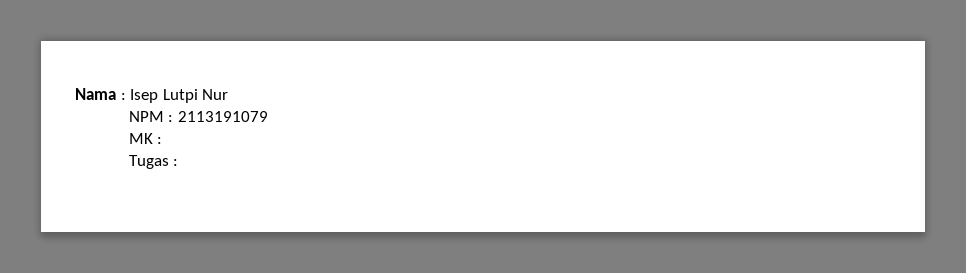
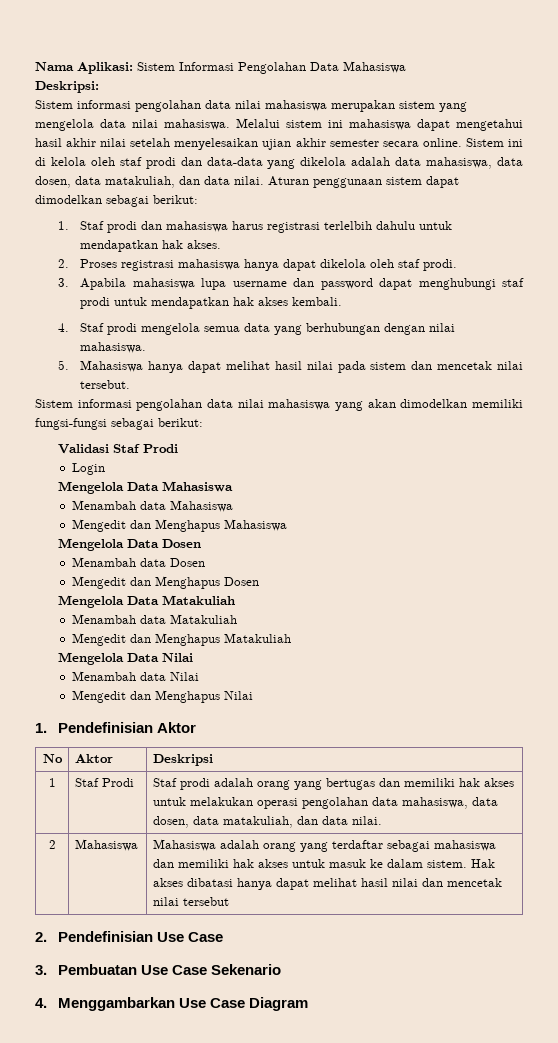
[120,89,229,103] [128,111,268,122] [128,133,163,144] [128,155,179,169] : Isep Lutpi Nur // NPM : 2113191079 // MK : // Tugas : -> [77,61,406,74] [35,81,99,93] [35,100,467,112] [35,118,523,131] [35,138,523,150] [35,157,523,169] [35,176,459,188] [35,195,198,207] [57,221,453,233] [80,240,222,252] [57,259,458,271] [57,278,524,290] [80,297,343,309] [57,323,456,335] [80,342,147,353] [57,360,523,373] [80,380,131,389] [35,399,523,411] [35,418,203,430] [57,444,178,454] [71,463,105,475] [57,481,233,494] [71,500,233,512] [71,519,287,532] [57,538,201,551] [71,557,205,567] [71,576,259,589] [57,595,235,608] [71,614,237,624] [71,633,291,646] [57,652,193,665] [71,671,199,681] [71,690,253,703] [35,722,196,733] [42,754,63,763] [74,754,113,763] [152,754,213,766] [48,778,56,787] [74,778,134,787] [152,778,514,790] [152,797,498,809] [152,816,382,828] [48,840,56,849] [74,839,138,851] [152,839,496,852] [152,859,495,868] [152,878,502,890] [152,897,229,906] [35,931,223,942] [35,964,281,975] [35,997,308,1011] Aplikasi: Sistem Informasi Pengolahan Data Mahasiswa // Deskripsi: // Sistem informasi pengolahan data nilai mahasiswa merupakan sistem yang mengelola data nilai mahasiswa. Melalui sistem ini mahasiswa dapat mengetahui hasil akhir nilai setelah menyelesaikan ujian akhir semester secara online. Sistem ini di kelola oleh staf prodi dan data-data yang dikelola adalah data mahasiswa, data dosen, data matakuliah, dan data nilai. Aturan penggunaan sistem dapat dimodelkan sebagai berikut: // 1. Staf prodi dan mahasiswa harus registrasi terlelbih dahulu untuk mendapatkan hak akses. // 2. Proses registrasi mahasiswa hanya dapat dikelola oleh staf prodi. // 3. Apabila mahasiswa lupa username dan password dapat menghubungi staf prodi untuk mendapatkan hak akses kembali. // 4. Staf prodi mengelola semua data yang berhubungan dengan nilai mahasiswa. // 5. Mahasiswa hanya dapat melihat hasil nilai pada sistem dan mencetak nilai tersebut. // Sistem informasi pengolahan data nilai mahasiswa yang akan dimodelkan memiliki fungsi-fungsi sebagai berikut: // Validasi Staf Prodi // Login // Mengelola Data Mahasiswa // Menambah data Mahasiswa // Mengedit dan Menghapus Mahasiswa // Mengelola Data Dosen // Menambah data Dosen // Mengedit dan Menghapus Dosen // Mengelola Data Matakuliah // Menambah data Matakuliah // Mengedit dan Menghapus Matakuliah // Mengelola Data Nilai // Menambah data Nilai // Mengedit dan Menghapus Nilai // 1. Pendefinisian Aktor // No | Aktor | Deskripsi // 1 | Staf Prodi | Staf prodi adalah orang yang bertugas dan memiliki hak akses untuk melakukan operasi pengolahan data mahasiswa, data dosen, data matakuliah, dan data nilai. // 2 | Mahasiswa | Mahasiswa adalah orang yang terdaftar sebagai mahasiswa dan memiliki hak akses untuk masuk ke dalam sistem. Hak akses dibatasi hanya dapat melihat hasil nilai dan mencetak nilai tersebut // 2. Pendefinisian Use Case // 3. Pembuatan Use Case Sekenario // 4. Menggambarkan Use Case Diagram

